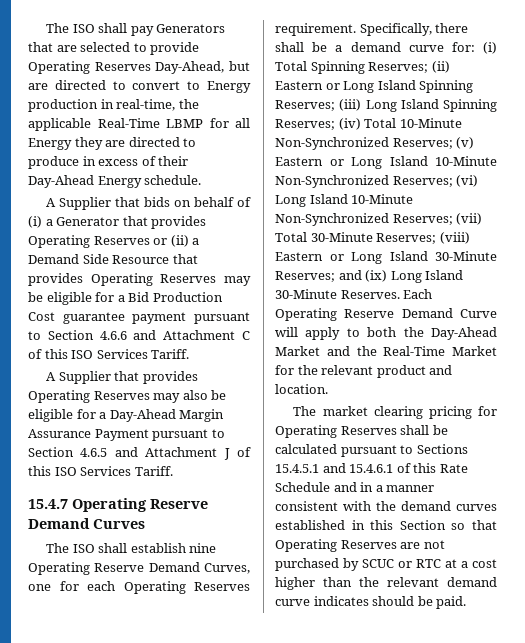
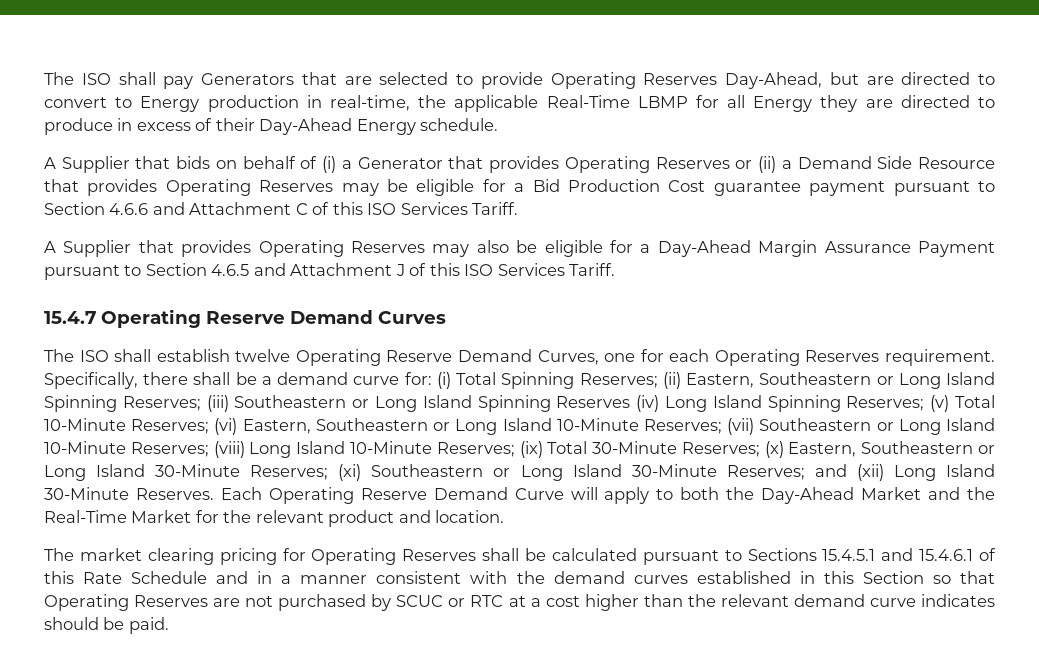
[189,543,217,553] nine -> [235,349,291,362] twelve
[275,81,323,90] Eastern -> [686,372,872,388] Eastern, Southeastern
[365,99,497,112] [275,118,361,130] Long Island Spinning Reserves; (iv) -> [234,395,950,412] Southeastern or Long Island Spinning Reserves (iv) Long Island Spinning Reserves; (v)
[275,137,475,150] [275,156,497,169] [275,175,479,188] [275,194,414,207] [275,213,483,226] [275,232,470,244] [275,252,323,261] Non-Synchronized Reserves; (v) Eastern or Long Island 10-Minute Non-Synchronized Reserves; (vi) Long Island 10-Minute Non-Synchronized Reserves; (vii) Total 30-Minute Reserves; (viii) Eastern -> [131,418,995,435] [44,441,996,458] [44,464,484,481] Reserves; (vi) Eastern, Southeastern or Long Island 10-Minute Reserves; (vii) Southeastern or Long Island 10-Minute Reserves; (viii) Long Island 10-Minute Reserves; (ix) Total 30-Minute Reserves; (x) Eastern, Southeastern or Long Island 30-Minute Reserves; (xi) Southeastern
[365,270,388,282] (ix) -> [856,464,884,481] (xii)

